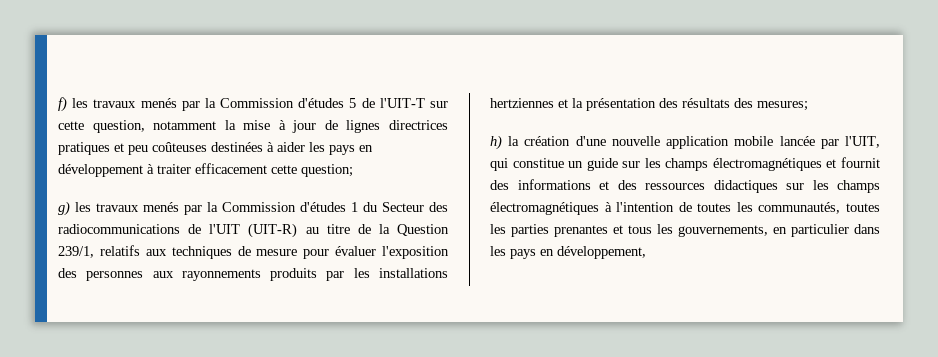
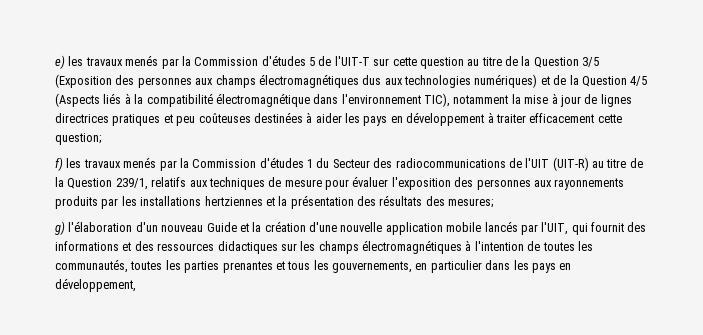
[58,97,67,112] f) -> [55,55,65,69] e)
[92,120,145,133] question, -> [419,56,600,69] [55,74,648,88] [55,93,450,107] question au titre de la Question 3/5 (Exposition des personnes aux champs électromagnétiques dus aux technologies numériques) et de la Question 4/5 (Aspects liés à la compatibilité électromagnétique dans l'environnement TIC),
[58,201,70,216] g) -> [55,157,63,171] f)
[490,135,502,150] h) -> [55,221,249,235] g) l'élaboration d'un nouveau Guide et
[779,136,815,146] lancée -> [484,221,518,232] lancés
[512,158,837,171] constitue un guide sur les champs électromagnétiques et -> (588, 229) none

